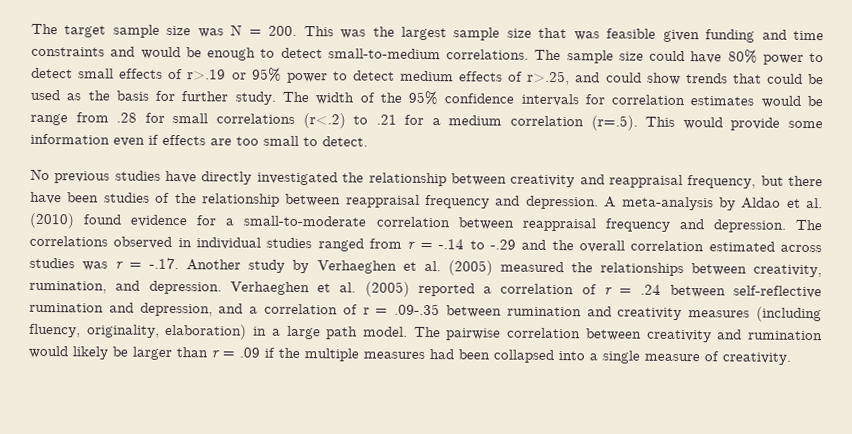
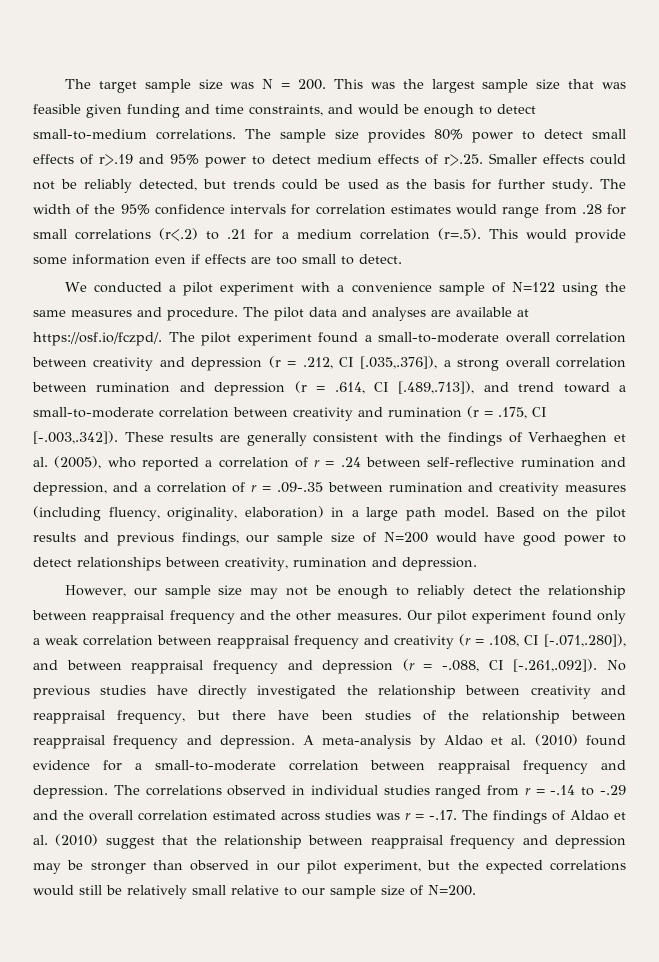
[31,46,105,57] constraints -> [249,104,323,116] constraints,
[649,50,723,64] could have -> [368,129,425,143] provides
[231,72,247,80] or -> [139,154,165,164] and
[527,70,762,86] r>.25, and could show trends that -> [443,153,626,166] [33,179,276,193] r>.25. Smaller effects could not be reliably detected, but trends
[807,95,824,107] be -> (498, 209) none
(368, 141) none -> [64,282,626,296] [33,307,529,321] [33,332,626,346] [32,356,626,371] [32,381,626,396] [33,406,547,421] [33,431,626,446] [33,456,627,471] [33,482,626,496] [33,506,626,521] [33,532,626,546] [33,557,477,571] [64,585,627,599] [32,610,626,624] [33,634,626,649] [33,659,598,674] We conducted a pilot experiment with a convenience sample of N=122 using the same measures and procedure. The pilot data and analyses are available at https://osf.io/fczpd/. The pilot experiment found a small-to-moderate overall correlation between creativity and depression (r = .212, CI [.035,.376]), a strong overall correlation between rumination and depression (r = .614, CI [.489,.713]), and trend toward a small-to-moderate correlation between creativity and rumination (r = .175, CI [-.003,.342]). These results are generally consistent with the findings of Verhaeghen et al. (2005), who reported a correlation of r = .24 between self-reflective rumination and depression, and a correlation of r = .09-.35 between rumination and creativity measures (including fluency, originality, elaboration) in a large path model. Based on the pilot results and previous findings, our sample size of N=200 would have good power to detect relationships between creativity, rumination and depression. // However, our sample size may not be enough to reliably detect the relationship between reappraisal frequency and the other measures. Our pilot experiment found only a weak correlation between reappraisal frequency and creativity (r = .108, CI [-.071,.280]), and between reappraisal frequency and depression (r = -.088, CI [-.261,.092]).
[186,259,822,278] [29,280,822,299] [29,302,822,323] [29,323,823,343] [28,345,791,365] Another study by Verhaeghen et al. (2005) measured the relationships between creativity, rumination, and depression. Verhaeghen et al. (2005) reported a correlation of r = .24 between self-reflective rumination and depression, and a correlation of r = .09-.35 between rumination and creativity measures (including fluency, originality, elaboration) in a large path model. The pairwise correlation between creativity and rumination would likely be larger than r = .09 if the multiple measures had been collapsed into a single measure of creativity. -> [462,810,626,824] [33,834,626,849] [33,860,626,874] [33,885,476,899] The findings of Aldao et al. (2010) suggest that the relationship between reappraisal frequency and depression may be stronger than observed in our pilot experiment, but the expected correlations would still be relatively small relative to our sample size of N=200.

